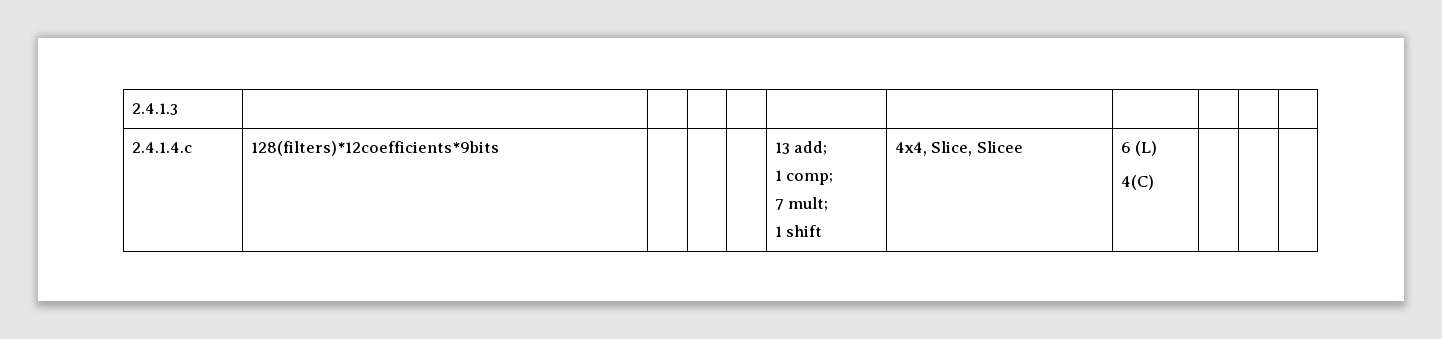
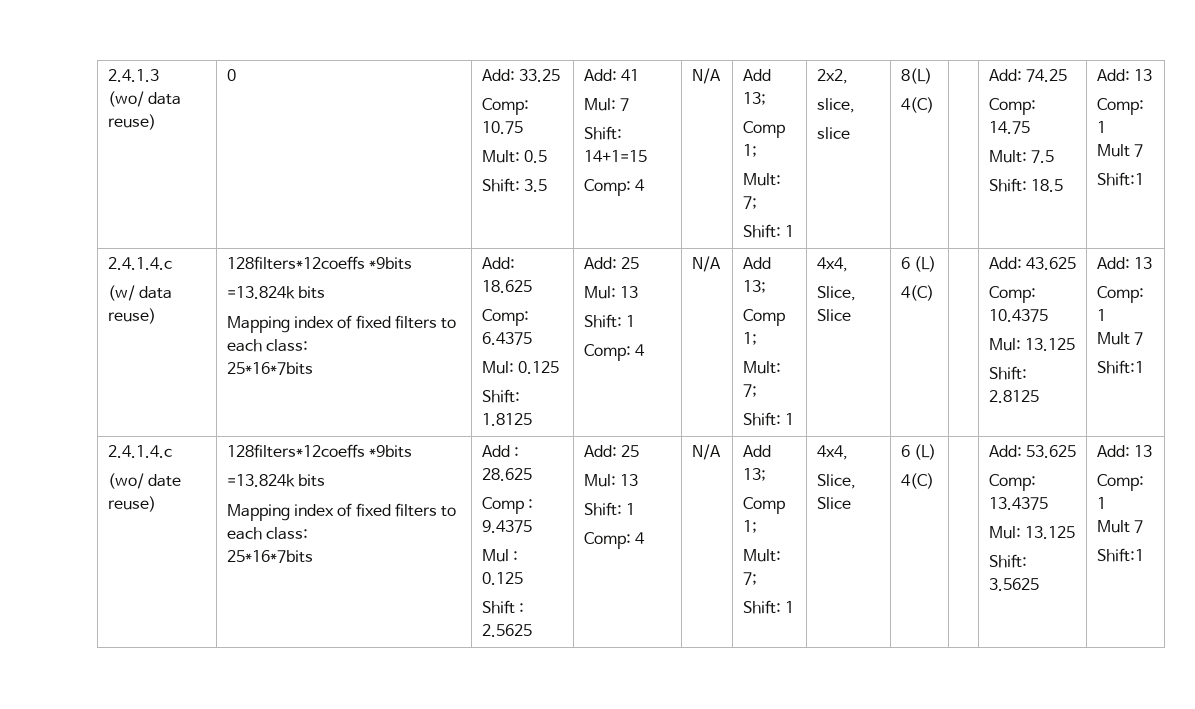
[131,142,192,153] [250,141,499,156] [774,141,828,155] [774,170,834,185] [774,197,829,211] [774,225,823,237] [894,141,1023,156] [1120,141,1158,156] [1120,175,1154,190] | | | | | | | | | | // 2.4.1.4.c | 128(filters)*12coefficients*9bits | | | | 13 add; // 1 comp; // 7 mult; // 1 shift | 4x4, Slice, Slicee | 6 (L) // 4(C) | | | -> [107,91,182,107] [107,114,156,130] [226,69,236,81] [481,69,561,82] [481,98,529,115] [481,121,523,134] [481,150,548,163] [481,178,548,192] [583,69,640,81] [583,98,630,111] [583,126,622,140] [583,150,647,162] [583,179,646,196] [691,68,721,84] [742,69,771,81] [742,92,766,105] [742,121,785,138] [742,144,757,157] [742,173,781,186] [742,196,757,209] [742,224,795,238] [816,69,848,84] [816,98,855,113] [816,127,850,139] [900,68,932,84] [900,97,934,113] [988,69,1068,82] [988,98,1036,115] [988,121,1030,134] [988,150,1055,163] [988,178,1064,192] [1096,69,1153,81] [1096,98,1144,115] [1096,121,1106,133] [1096,144,1144,157] [1096,172,1144,186] [107,257,172,270] [107,285,173,301] [107,308,156,324] [226,256,413,270] [226,286,326,299] [226,315,457,333] [226,339,309,352] [226,362,313,375] [481,257,515,269] [481,280,532,293] [481,309,529,326] [481,332,532,345] [481,361,560,374] [481,389,520,403] [481,413,532,426] [583,257,640,269] [583,286,639,299] [583,314,636,328] [583,344,646,361] [691,256,721,272] [742,257,771,269] [742,280,766,293] [742,309,785,326] [742,332,757,345] [742,361,781,374] [742,384,757,397] [742,412,795,426] [816,257,848,272] [816,286,856,301] [816,309,851,321] [900,256,937,272] [900,285,934,301] [988,257,1077,270] [988,286,1036,303] [988,309,1048,322] [988,338,1076,351] [988,366,1027,380] [988,390,1039,403] [1096,257,1153,269] [1096,286,1144,303] [1096,309,1106,321] [1096,332,1144,345] [1096,360,1144,374] [107,445,172,458] [107,473,182,489] [107,496,156,512] [226,444,413,458] [226,474,326,487] [226,503,457,521] [226,527,309,540] [226,550,313,563] [481,445,520,457] [481,468,532,481] [481,497,534,514] [481,520,532,533] [481,549,519,562] [481,572,523,585] [481,600,525,614] [481,624,532,637] [583,445,640,457] [583,474,639,487] [583,502,636,516] [583,532,646,549] [691,444,721,460] [742,445,771,457] [742,468,766,481] [742,497,785,514] [742,520,757,533] [742,549,781,562] [742,572,757,585] [742,600,795,614] [816,445,848,460] [816,474,856,489] [816,497,851,509] [900,444,937,460] [900,473,934,489] [988,445,1077,458] [988,474,1036,491] [988,497,1048,510] [988,526,1076,539] [988,554,1027,568] [988,578,1039,591] [1096,445,1153,457] [1096,474,1144,491] [1096,497,1106,509] [1096,520,1144,533] [1096,548,1144,562] // (wo/ data reuse) | 0 | Add: 33.25 // Comp: 10.75 // Mult: 0.5 // Shift: 3.5 | Add: 41 // Mul: 7 // Shift: 14+1=15 // Comp: 4 | N/A | Add 13; // Comp 1; // Mult: 7; // Shift: 1 | 2x2, // slice, // slice | 8(L) // 4(C) | | Add: 74.25 // Comp: 14.75 // Mult: 7.5 // Shift: 18.5 | Add: 13 // Comp: 1 // Mult 7 // Shift:1 // 2.4.1.4.c // (w/ data reuse) | 128filters*12coeffs *9bits // =13.824k bits // Mapping index of fixed filters to each class: // 25*16*7bits | Add: 18.625 // Comp: 6.4375 // Mul: 0.125 // Shift: 1.8125 | Add: 25 // Mul: 13 // Shift: 1 // Comp: 4 | N/A | Add 13; // Comp 1; // Mult: 7; // Shift: 1 | 4x4, // Slice, Slice | 6 (L) // 4(C) | | Add: 43.625 // Comp: 10.4375 // Mul: 13.125 // Shift: 2.8125 | Add: 13 // Comp: 1 // Mult 7 // Shift:1 // 2.4.1.4.c // (wo/ date reuse) | 128filters*12coeffs *9bits // =13.824k bits // Mapping index of fixed filters to each class: // 25*16*7bits | Add : 28.625 // Comp : 9.4375 // Mul : 0.125 // Shift : 2.5625 | Add: 25 // Mul: 13 // Shift: 1 // Comp: 4 | N/A | Add 13; // Comp 1; // Mult: 7; // Shift: 1 | 4x4, // Slice, Slice | 6 (L) // 4(C) | | Add: 53.625 // Comp: 13.4375 // Mul: 13.125 // Shift: 3.5625 | Add: 13 // Comp: 1 // Mult 7 // Shift:1

